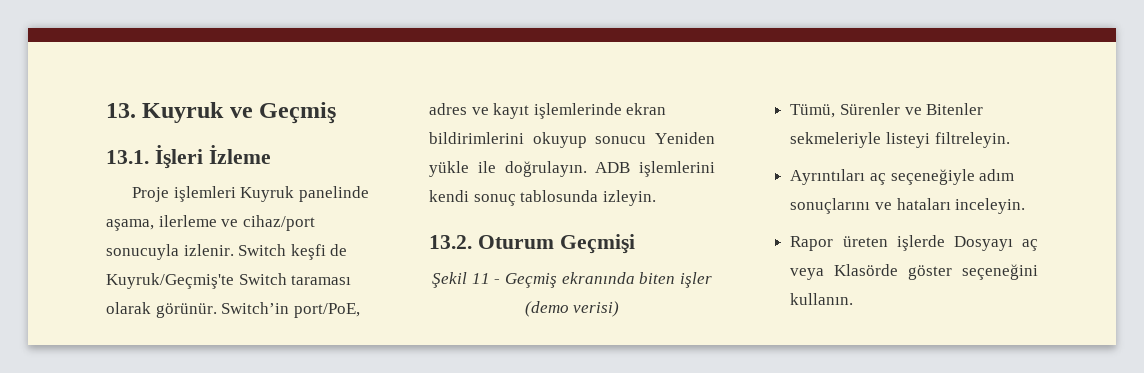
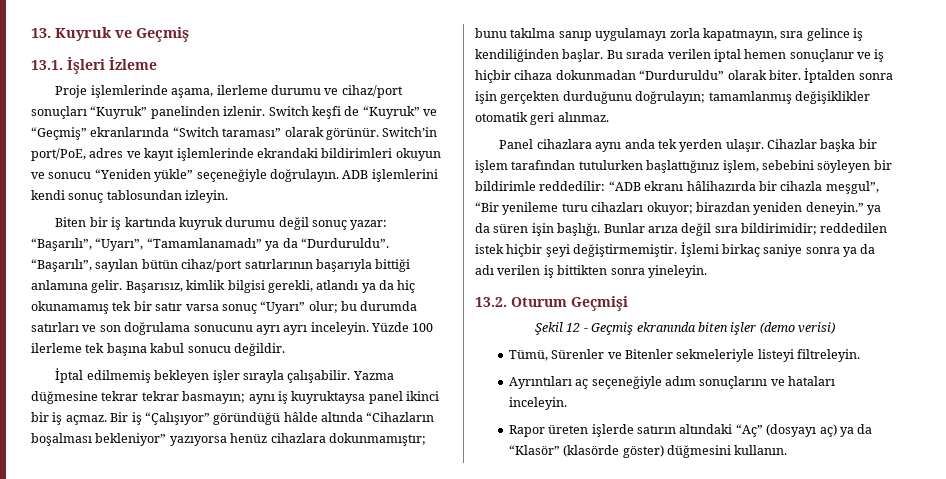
[173,186,369,202] işlemleri Kuyruk panelinde -> [90,85,168,98] işlemlerinde
(217, 221) none -> [270,85,321,95] durumu
[106,244,179,260] sonucuyla -> [31,106,220,119] sonuçları “Kuyruk” panelinden
[106,273,352,289] Kuyruk/Geçmiş'te Switch taraması -> [362,106,437,119] [31,127,282,140] “Kuyruk” ve “Geçmiş” ekranlarında “Switch taraması”
[626,103,667,115] [429,132,715,148] [429,161,496,177] ekran bildirimlerini okuyup sonucu Yeniden yükle ile -> [256,148,441,161] [31,169,267,182] ekrandaki bildirimleri okuyun ve sonucu “Yeniden yükle” seçeneğiyle
[520,190,599,202] tablosunda -> [106,190,182,200] tablosundan
(656, 198) none -> [55,217,388,230] [31,238,389,251] [31,259,411,272] [31,280,416,293] [31,301,418,314] [31,322,434,335] [31,343,285,356] [55,368,394,383] [31,391,439,404] [31,412,435,425] [31,433,426,446] [475,28,863,41] [475,49,885,62] [475,68,893,83] [475,91,870,104] [475,112,609,125] [499,139,877,152] [475,160,892,173] [475,181,879,194] [475,202,881,215] [475,223,888,236] [475,242,876,257] [475,265,707,278] // Biten bir iş kartında kuyruk durumu değil sonuç yazar: “Başarılı”, “Uyarı”, “Tamamlanamadı” ya da “Durduruldu”. “Başarılı”, sayılan bütün cihaz/port satırlarının başarıyla bittiği anlamına gelir. Başarısız, kimlik bilgisi gerekli, atlandı ya da hiç okunamamış tek bir satır varsa sonuç “Uyarı” olur; bu durumda satırları ve son doğrulama sonucunu ayrı ayrı inceleyin. Yüzde 100 ilerleme tek başına kabul sonucu değildir. // İptal edilmemiş bekleyen işler sırayla çalışabilir. Yazma düğmesine tekrar tekrar basmayın; aynı iş kuyruktaysa panel ikinci bir iş açmaz. Bir iş “Çalışıyor” göründüğü hâlde altında “Cihazların boşalması bekleniyor” yazıyorsa henüz cihazlara dokunmamıştır; bunu takılma sanıp uygulamayı zorla kapatmayın, sıra gelince iş kendiliğinden başlar. Bu sırada verilen iptal hemen sonuçlanır ve iş hiçbir cihaza dokunmadan “Durduruldu” olarak biter. İptalden sonra işin gerçekten durduğunu doğrulayın; tamamlanmış değişiklikler otomatik geri alınmaz. // Panel cihazlara aynı anda tek yerden ulaşır. Cihazlar başka bir işlem tarafından tutulurken başlattığınız işlem, sebebini söyleyen bir bildirimle reddedilir: “ADB ekranı hâlihazırda bir cihazla meşgul”, “Bir yenileme turu cihazları okuyor; birazdan yeniden deneyin.” ya da süren işin başlığı. Bunlar arıza değil sıra bildirimidir; reddedilen istek hiçbir şeyi değiştirmemiştir. İşlemi birkaç saniye sonra ya da adı verilen iş bittikten sonra yineleyin.
[471,273,490,284] 11 -> [566,323,581,332] 12
[953,236,1038,251] [790,264,1038,280] Dosyayı aç veya Klasörde göster seçeneğini -> [637,424,873,437] [508,445,732,458] satırın altındaki “Aç” (dosyayı aç) ya da “Klasör” (klasörde göster) düğmesini

